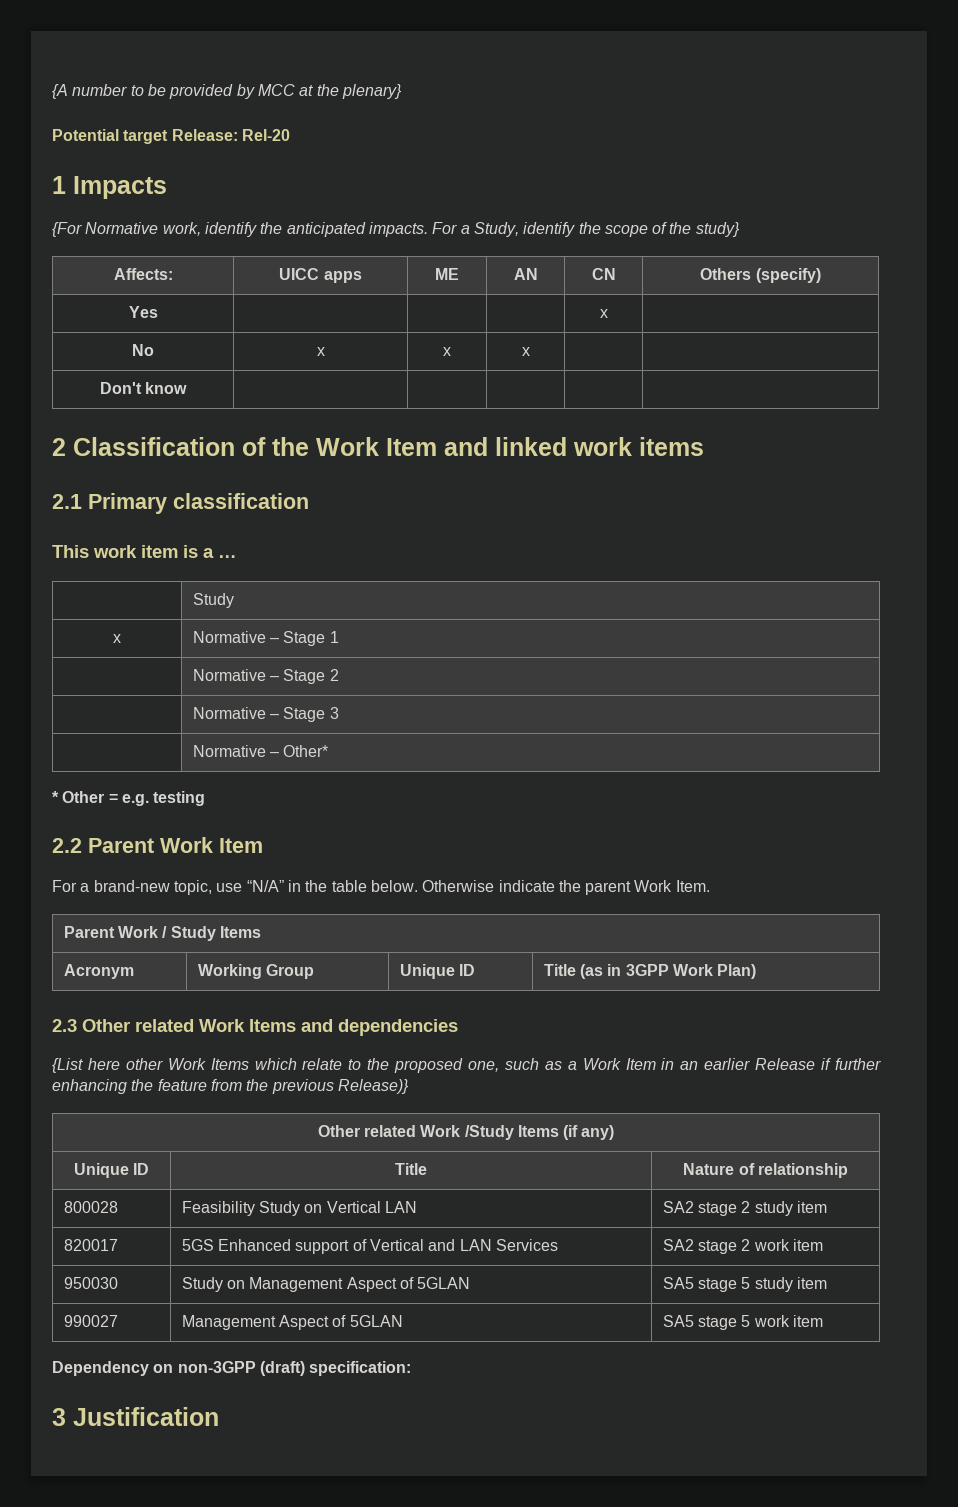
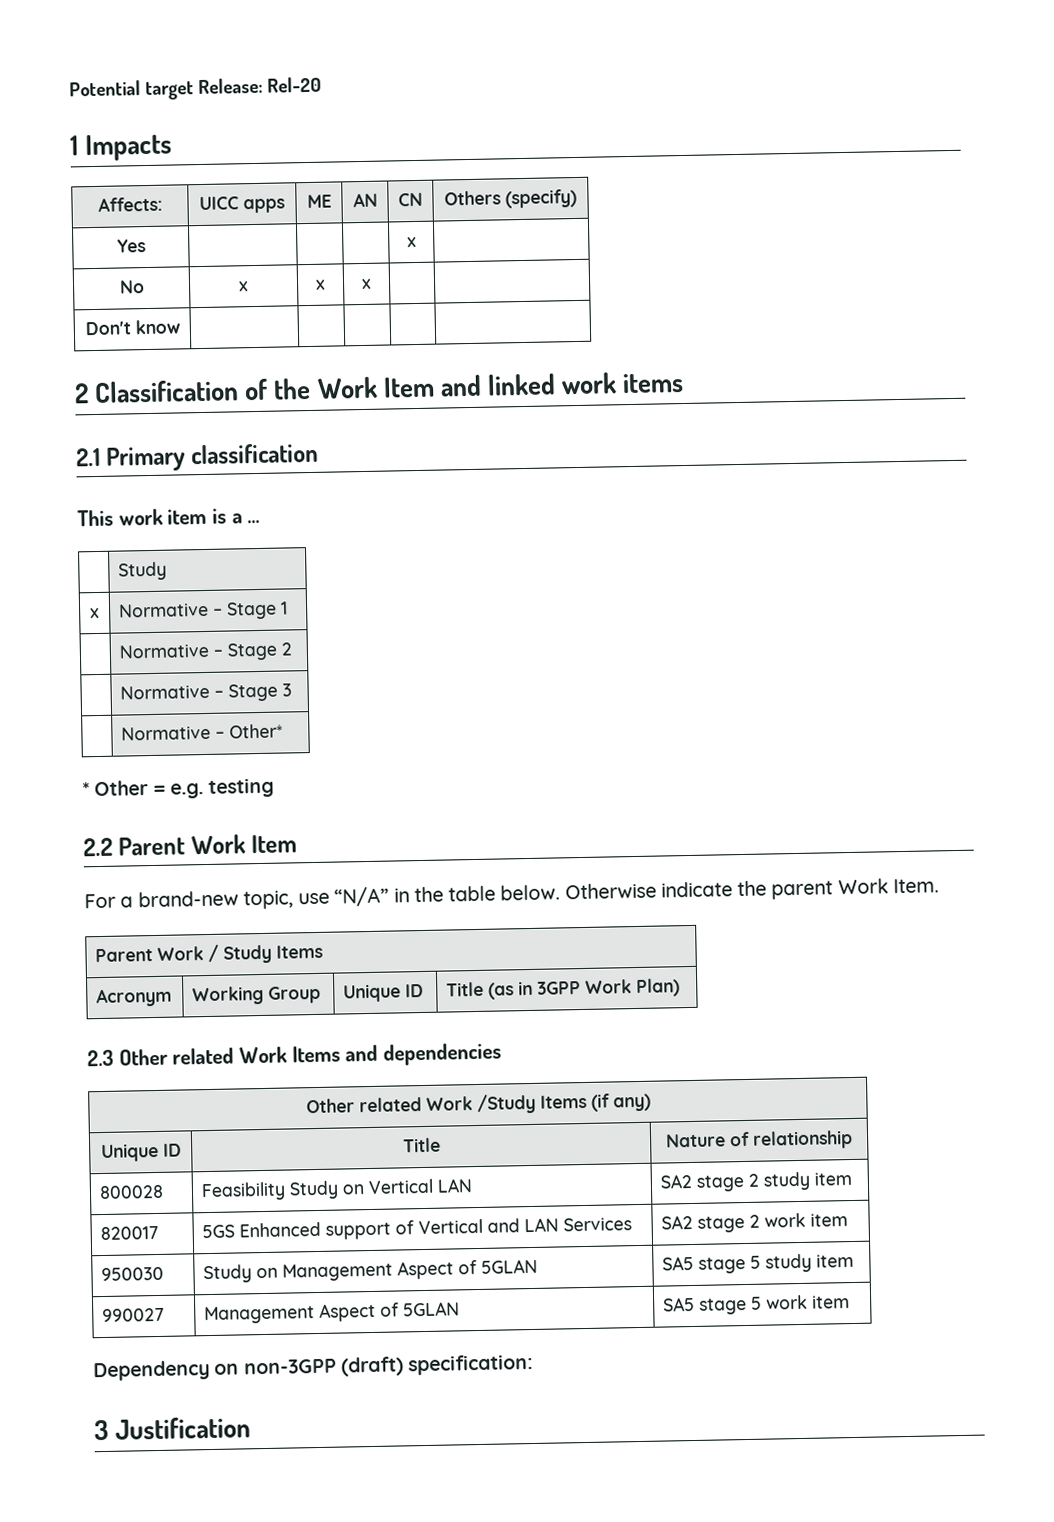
[52,84,402,99] {A number to be provided by MCC at the plenary} // -> (69, 88) none
[52,222,740,237] // {For Normative work, identify the anticipated impacts. For a Study, identify the scope of the study} -> (173, 147) none
[52,1058,882,1073] [52,1079,409,1094] // {List here other Work Items which relate to the proposed one, such as a Work Item in an earlier Release if further enhancing the feature from the previous Release)} -> (503, 1054) none

